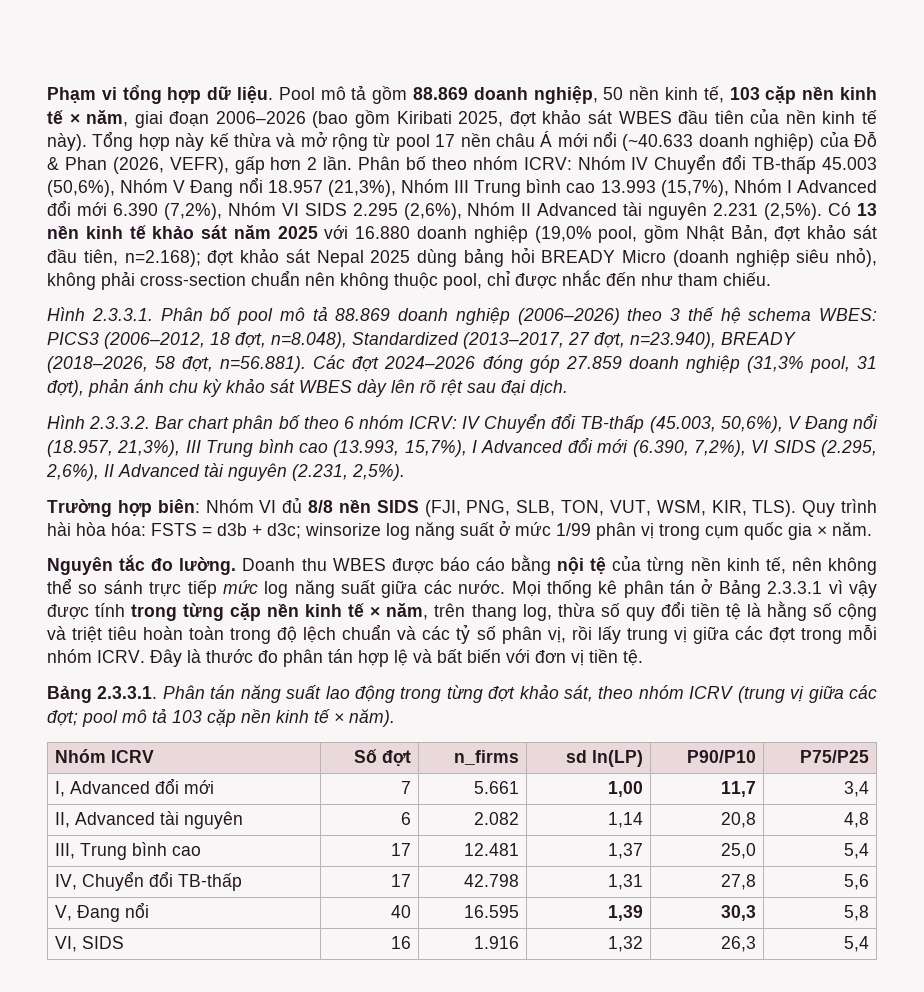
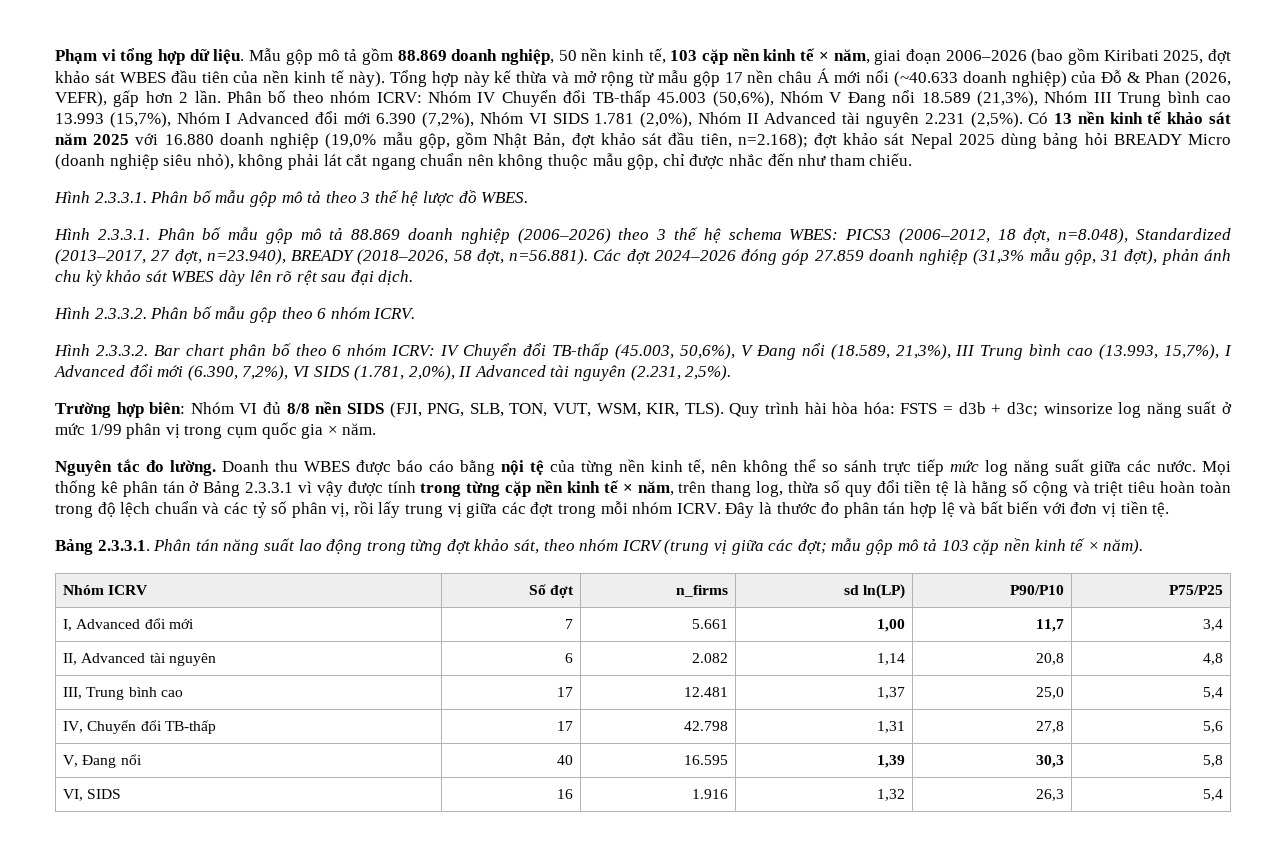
[278,87,315,100] Pool -> [249,48,313,65] Mẫu gộp
[395,134,430,151] pool -> [657,70,720,87] mẫu gộp
[267,180,323,193] 18.957 -> [921,92,971,103] 18.589
[352,203,462,220] 2.295 (2,6%), -> [594,112,693,128] 1.781 (2,0%),
[598,226,638,243] pool, -> [382,132,450,149] mẫu gộp,
[140,273,246,286] cross-section -> [323,154,416,170] lát cắt ngang
[443,273,482,290] pool, -> [592,153,659,170] mẫu gộp,
[237,308,273,325] pool -> [215,190,529,207] [54,227,293,244] mẫu gộp mô tả theo 3 thế hệ lược đồ WBES. // Hình 2.3.3.1. Phân bố mẫu gộp
[809,356,850,373] pool, -> [1029,248,1096,265] mẫu gộp,
(568, 388) none -> [54,306,416,323] // Hình 2.3.3.2. Phân bố mẫu gộp theo 6 nhóm ICRV.
[47,440,113,457] (18.957, -> [830,344,890,360] (18.589,
[821,440,877,457] [46,464,99,481] (2.295, 2,6%), -> [354,365,455,381] (1.781, 2,0%),
[82,710,118,727] pool -> [831,538,893,555] mẫu gộp

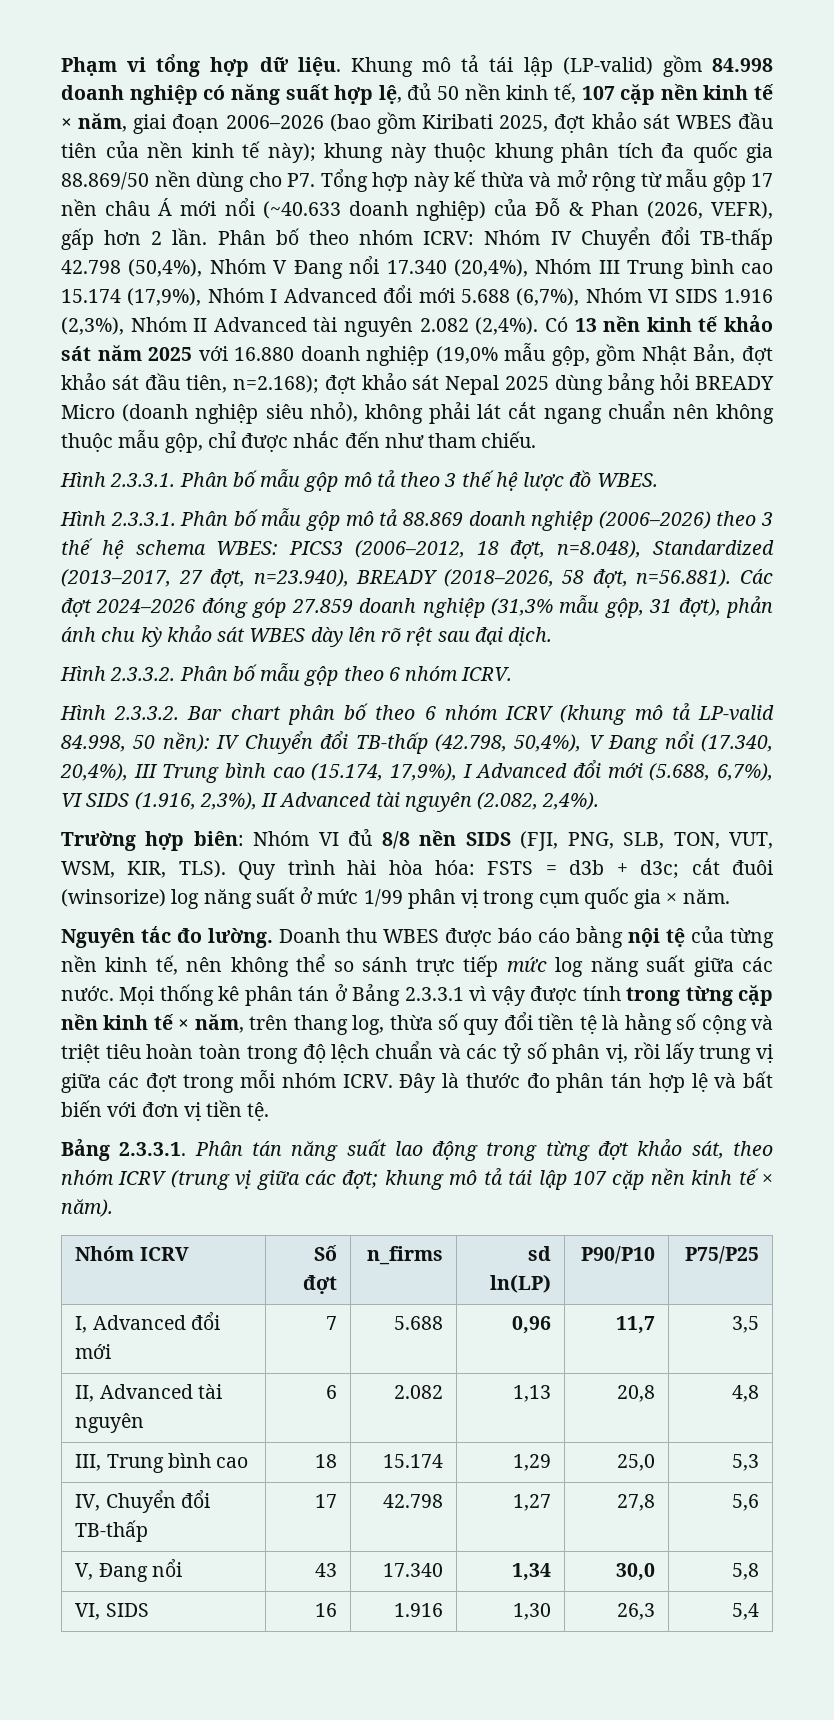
[249,48,554,65] Mẫu gộp mô tả gồm 88.869 doanh nghiệp, -> [350,55,773,77] [61,83,432,105] Khung mô tả tái lập (LP-valid) gồm 84.998 doanh nghiệp có năng suất hợp lệ, đủ
[670,50,698,61] 103 -> [581,86,615,100] 107
[348,71,385,87] này). -> [267,141,773,163] [61,170,315,192] này); khung này thuộc khung phân tích đa quốc gia 88.869/50 nền dùng cho P7.
[657,91,774,107] 45.003 (50,6%), -> [61,259,203,277] 42.798 (50,4%),
[921,91,1038,107] 18.589 (21,3%), -> [386,259,528,277] 17.340 (20,4%),
[55,112,171,128] 13.993 (15,7%), -> [61,288,202,306] 15.174 (17,9%),
[376,112,475,128] 6.390 (7,2%), -> [460,288,580,306] 5.688 (6,7%),
[594,112,693,128] 1.781 (2,0%), -> [723,289,773,303] [61,317,124,335] 1.916 (2,3%),
[924,112,1023,128] 2.231 (2,5%). -> [419,317,539,335] 2.082 (2,4%).
[391,343,1232,360] [54,364,732,381] ICRV: IV Chuyển đổi TB-thấp (45.003, 50,6%), V Đang nổi (18.589, 21,3%), III Trung bình cao (13.993, 15,7%), I Advanced đổi mới (6.390, 7,2%), VI SIDS (1.781, 2,0%), II Advanced tài nguyên (2.231, 2,5%). -> [505,703,774,725] [61,731,773,754] [60,760,773,783] [61,792,600,812] ICRV (khung mô tả LP-valid 84.998, 50 nền): IV Chuyển đổi TB-thấp (42.798, 50,4%), V Đang nổi (17.340, 20,4%), III Trung bình cao (15.174, 17,9%), I Advanced đổi mới (5.688, 6,7%), VI SIDS (1.916, 2,3%), II Advanced tài nguyên (2.082, 2,4%).
[1043,403,1113,414] winsorize -> [691,858,774,875] [61,889,166,907] cắt đuôi (winsorize)
[831,538,969,555] mẫu gộp mô tả 103 -> [384,1168,607,1190] khung mô tả tái lập 107
[691,619,728,629] [876,619,905,632] 5.661 | 1,00 -> [393,1316,443,1330] [511,1316,551,1334] 5.688 | 0,96
[1202,619,1223,631] 3,4 -> [731,1316,759,1333] 3,5
[876,653,905,665] 1,14 -> [512,1385,551,1402] 1,13
[556,687,573,697] [683,687,728,697] [876,687,905,699] 17 | 12.481 | 1,37 -> [314,1454,337,1468] [382,1454,443,1468] [512,1454,551,1471] 18 | 15.174 | 1,29
[1202,687,1223,699] 5,4 -> [731,1454,759,1471] 5,3
[876,721,905,733] 1,31 -> [512,1494,551,1511] 1,27
[556,755,573,765] [683,755,728,765] [876,755,905,768] [1035,755,1064,768] 40 | 16.595 | 1,39 | 30,3 -> [314,1563,337,1577] [382,1563,443,1577] [511,1563,551,1581] [615,1563,655,1581] 43 | 17.340 | 1,34 | 30,0
[876,789,905,801] 1,32 -> [512,1603,551,1620] 1,30

